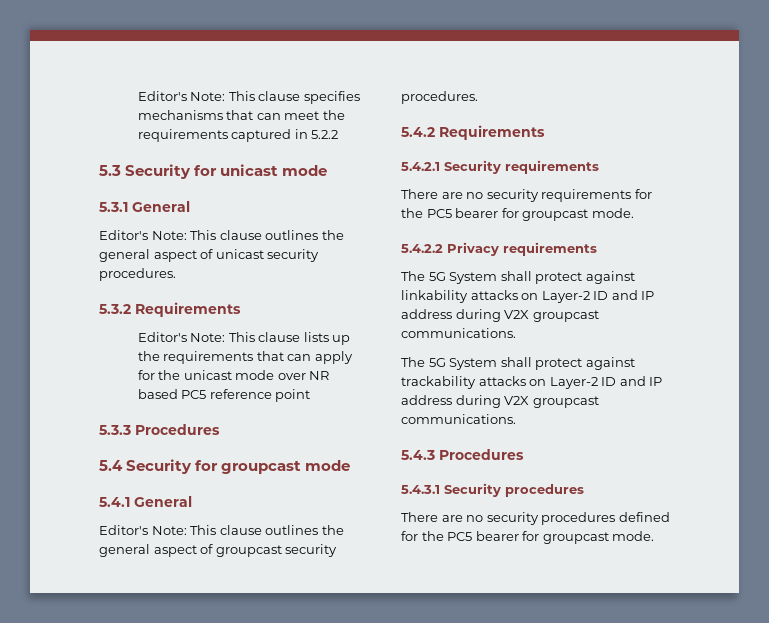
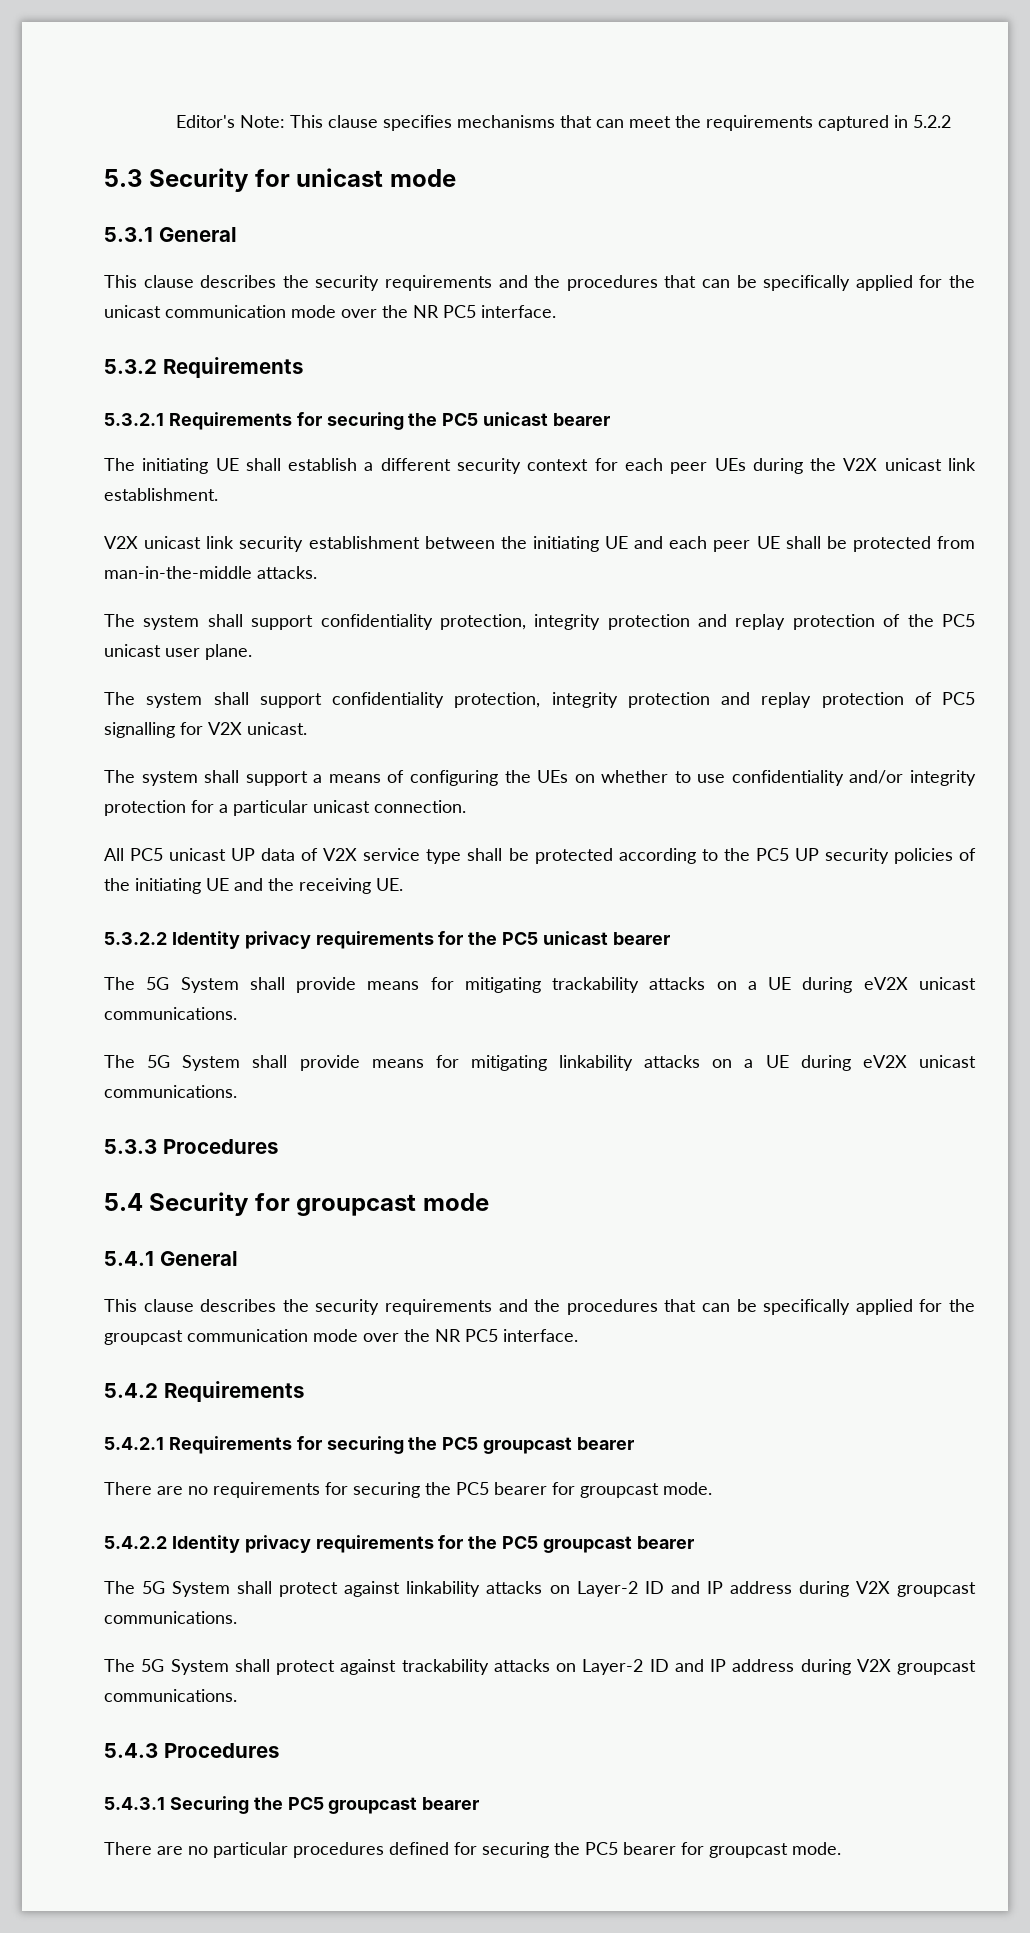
[99,230,344,240] [99,249,320,262] [99,268,176,281] [99,302,241,317] [137,332,351,345] [137,351,353,364] [137,370,330,380] [137,389,311,402] Editor's Note: This clause outlines the general aspect of unicast security procedures. // 5.3.2 Requirements // Editor's Note: This clause lists up the requirements that can apply for the unicast mode over NR based PC5 reference point -> [104,275,976,291] [104,305,556,318] [104,357,303,378] [104,412,611,430] [104,458,976,474] [104,488,218,501] [104,536,975,552] [104,566,317,579] [104,614,975,630] [104,644,252,660] [104,692,975,708] [104,722,307,738] [104,770,976,786] [104,800,466,816] [104,848,977,864] [104,878,403,894] [104,931,670,949] [104,977,976,993] [104,1007,237,1020] [104,1055,976,1071] [104,1085,237,1098] This clause describes the security requirements and the procedures that can be specifically applied for the unicast communication mode over the NR PC5 interface. // 5.3.2 Requirements // 5.3.2.1 Requirements for securing the PC5 unicast bearer // The initiating UE shall establish a different security context for each peer UEs during the V2X unicast link establishment. // V2X unicast link security establishment between the initiating UE and each peer UE shall be protected from man-in-the-middle attacks. // The system shall support confidentiality protection, integrity protection and replay protection of the PC5 unicast user plane. // The system shall support confidentiality protection, integrity protection and replay protection of PC5 signalling for V2X unicast. // The system shall support a means of configuring the UEs on whether to use confidentiality and/or integrity protection for a particular unicast connection. // All PC5 unicast UP data of V2X service type shall be protected according to the PC5 UP security policies of the initiating UE and the receiving UE. // 5.3.2.2 Identity privacy requirements for the PC5 unicast bearer // The 5G System shall provide means for mitigating trackability attacks on a UE during eV2X unicast communications. // The 5G System shall provide means for mitigating linkability attacks on a UE during eV2X unicast communications.
[99,525,344,535] [99,544,338,557] [401,91,478,104] [401,125,545,140] [401,160,599,174] [401,189,652,202] Editor's Note: This clause outlines the general aspect of groupcast security procedures. // 5.4.2 Requirements // 5.4.2.1 Security requirements // There are no security requirements for -> [104,1299,976,1315] [104,1329,578,1345] [104,1381,304,1402] [104,1436,635,1454] [104,1482,420,1498] This clause describes the security requirements and the procedures that can be specifically applied for the groupcast communication mode over the NR PC5 interface. // 5.4.2 Requirements // 5.4.2.1 Requirements for securing the PC5 groupcast bearer // There are no requirements for securing
[447,242,597,256] Privacy requirements -> [171,1535,694,1553] Identity privacy requirements for the PC5 groupcast bearer
[444,483,584,497] [401,512,539,525] Security procedures // There are no security -> [169,1796,480,1814] [104,1842,288,1858] Securing the PC5 groupcast bearer // There are no particular
(418, 536) none -> [482,1842,549,1858] securing

